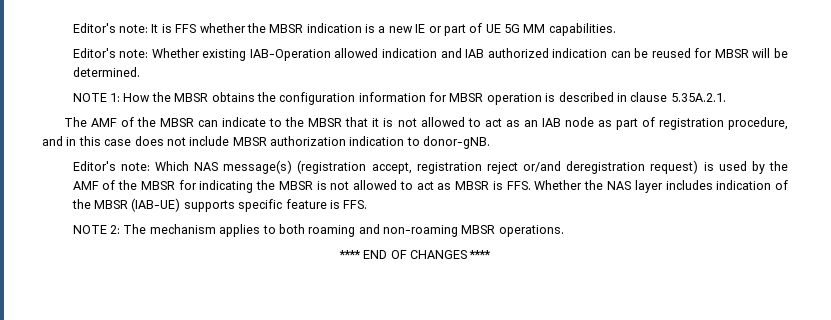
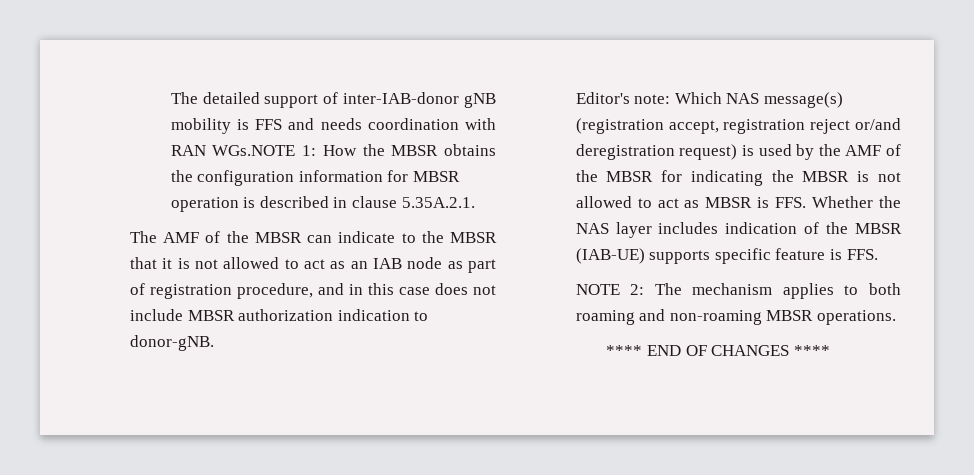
[72,23,616,36] [72,48,788,61] [72,67,140,77] [72,93,107,102] Editor's note: It is FFS whether the MBSR indication is a new IE or part of UE 5G MM capabilities. // Editor's note: Whether existing IAB-Operation allowed indication and IAB authorized indication can be reused for MBSR will be determined. // NOTE -> [170,92,496,108] [170,118,496,134] [170,145,296,156] The detailed support of inter-IAB-donor gNB mobility is FFS and needs coordination with RAN WGs.NOTE

